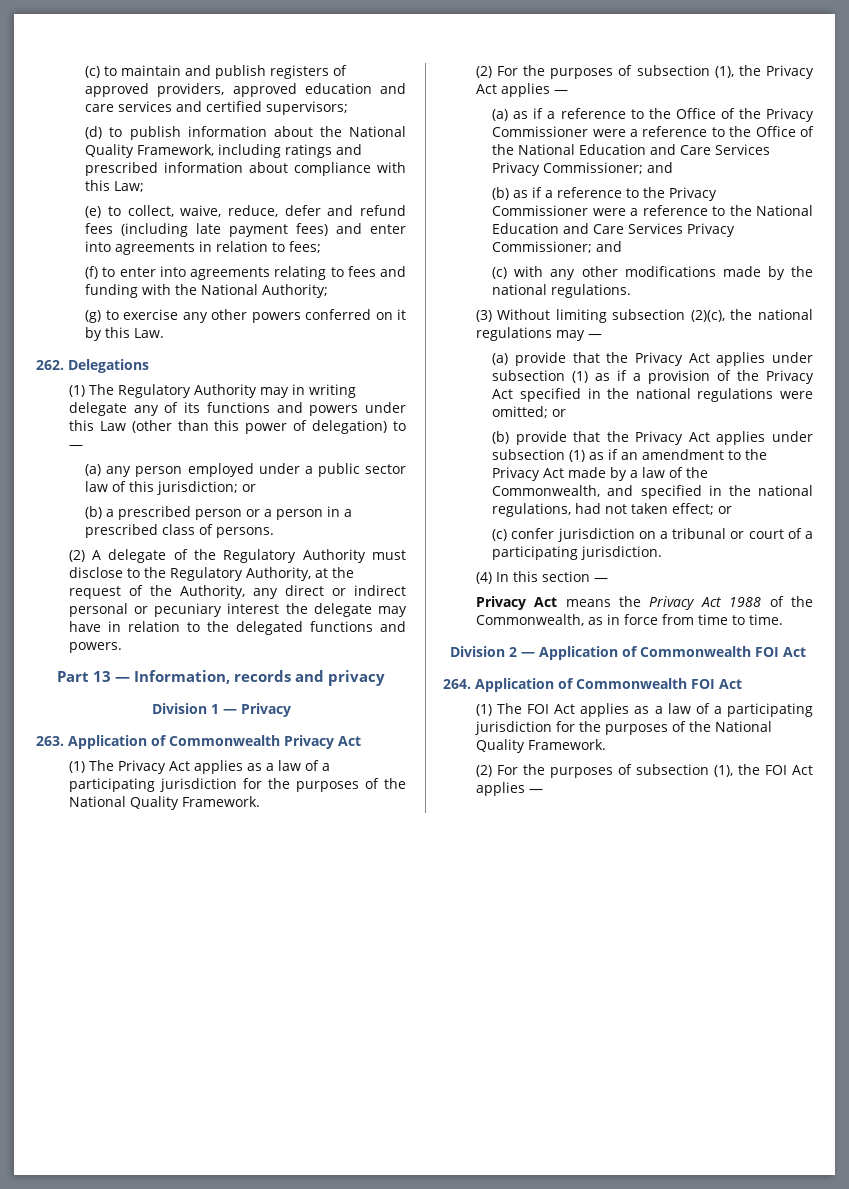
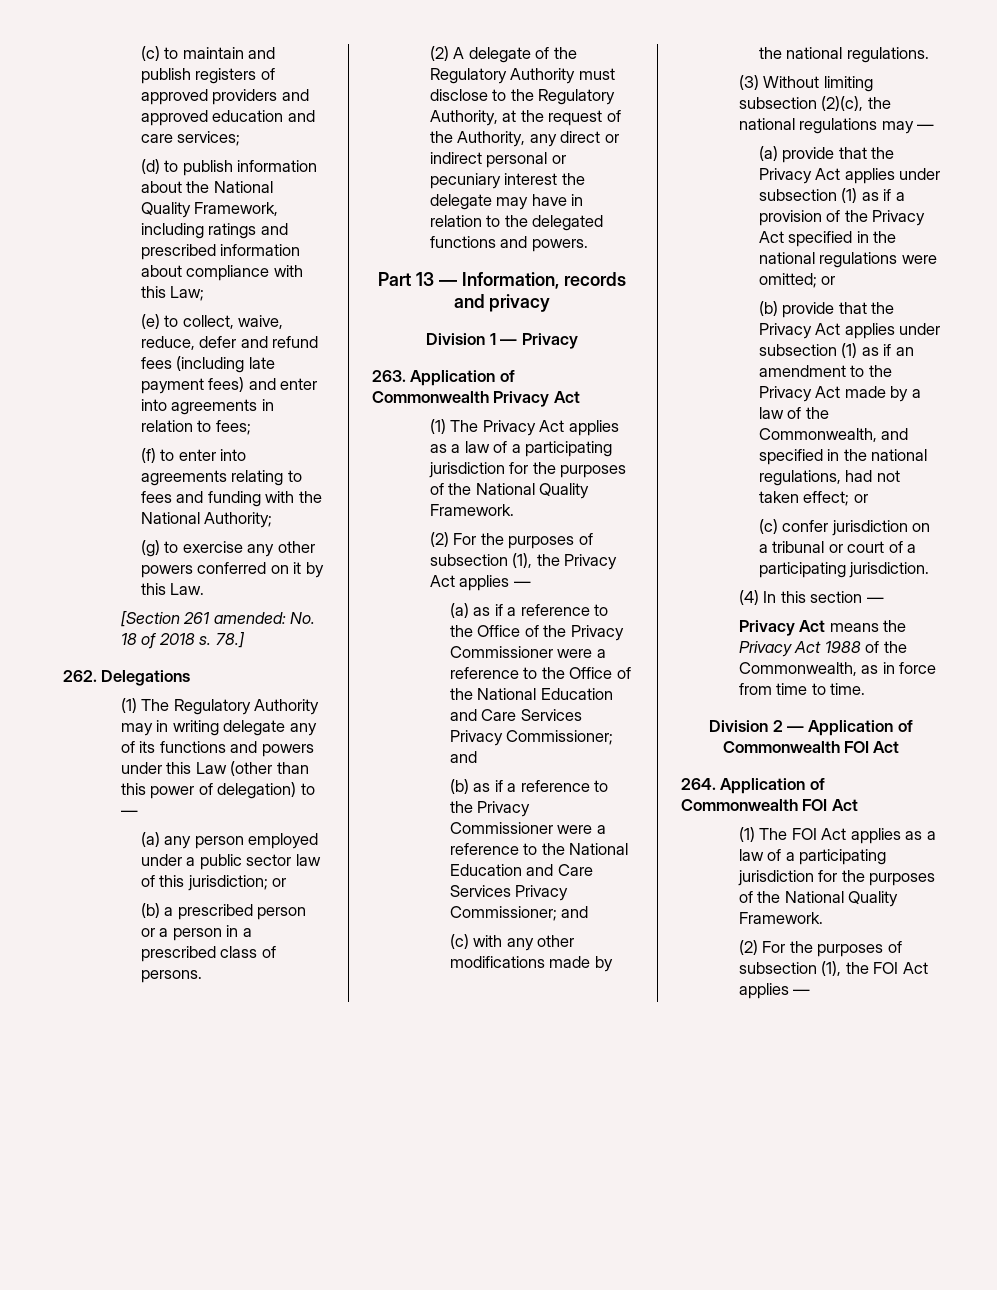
[157,83,225,97] providers, -> [212,89,309,105] providers and
[118,101,349,115] services and certified supervisors; -> [177,131,241,146] services;
(165, 333) none -> [120,611,316,627] [120,632,245,649] // [Section 261 amended: No. 18 of 2018 s. 78.]

